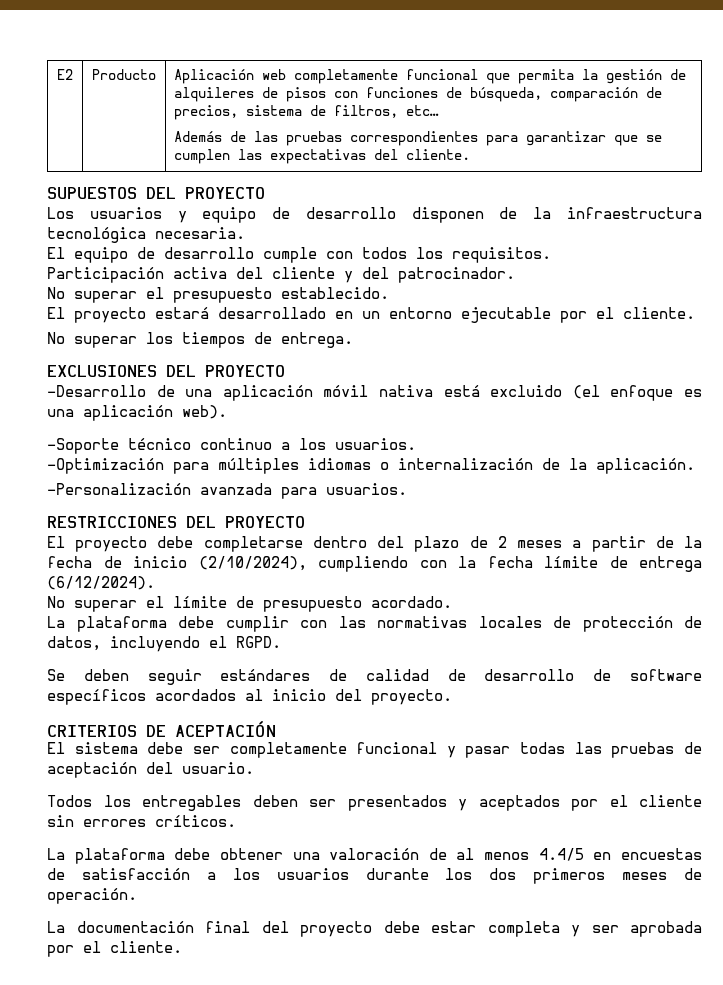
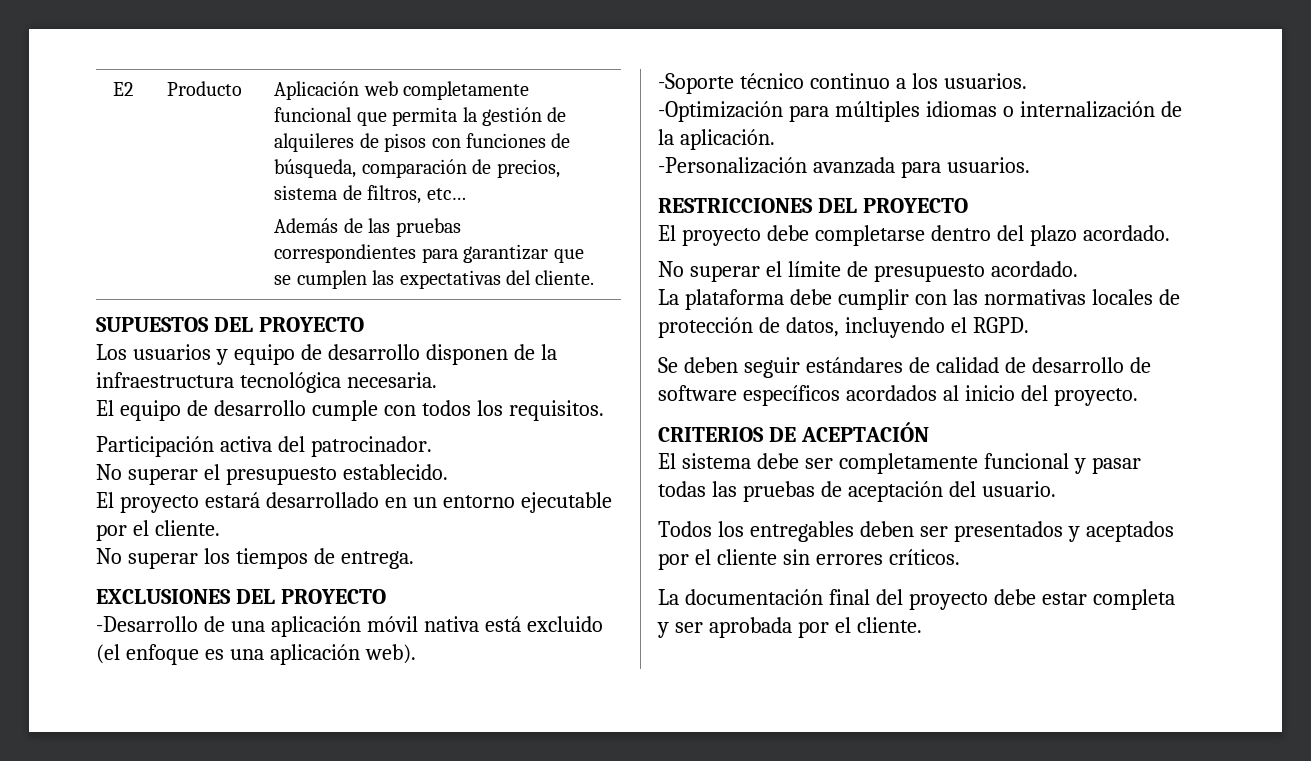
[272,267,389,283] cliente y del -> (305, 444) none
[469,536,703,552] [47,556,702,572] [47,576,155,590] de 2 meses a partir de la fecha de inicio (2/10/2024), cumpliendo con la fecha límite de entrega (6/12/2024). -> [1082,225,1170,241] acordado.
[47,848,702,864] [47,868,702,884] [47,888,137,904] // La plataforma debe obtener una valoración de al menos 4.4/5 en encuestas de satisfacción a los usuarios durante los dos primeros meses de operación. -> (960, 557) none

